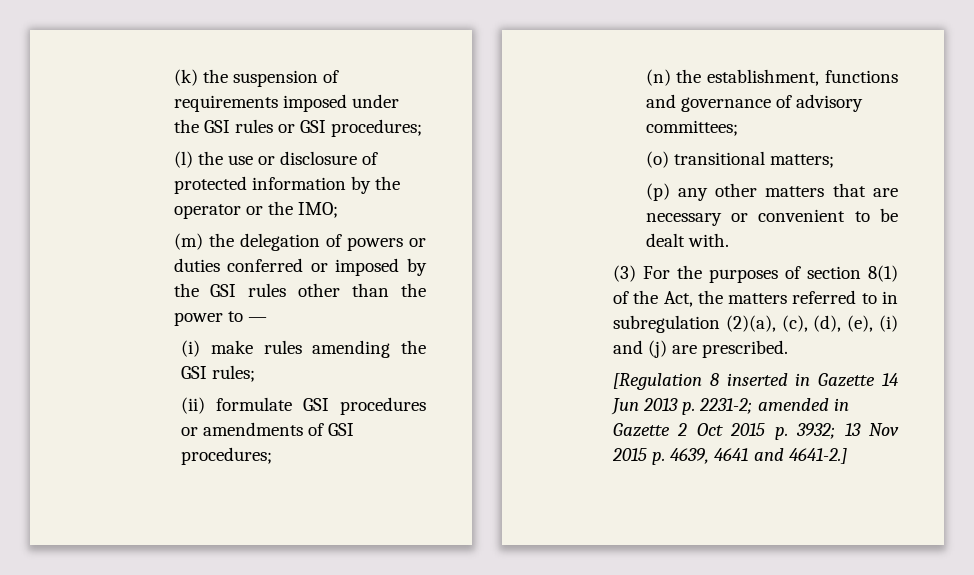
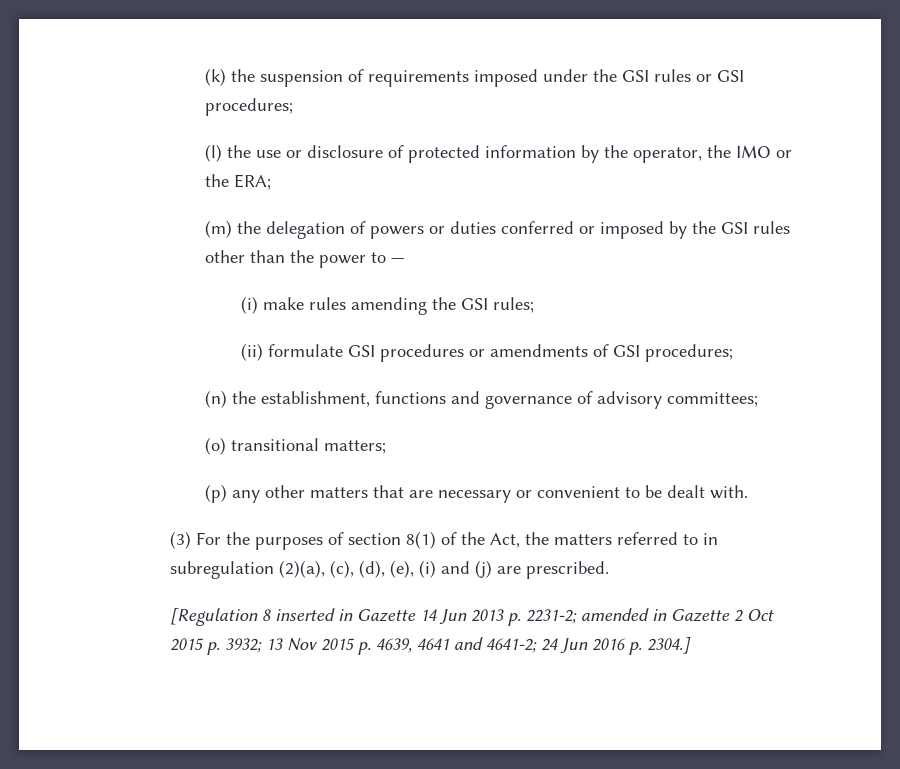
[173,204,241,219] operator -> [633,145,772,163] operator, the IMO
[297,202,338,218] IMO; -> [234,174,272,190] ERA;
[788,448,847,464] 4641-2.] -> [485,637,691,655] 4641-2; 24 Jun 2016 p. 2304.]

